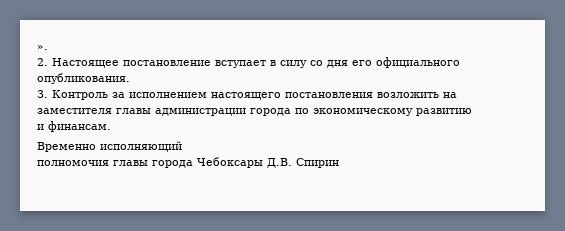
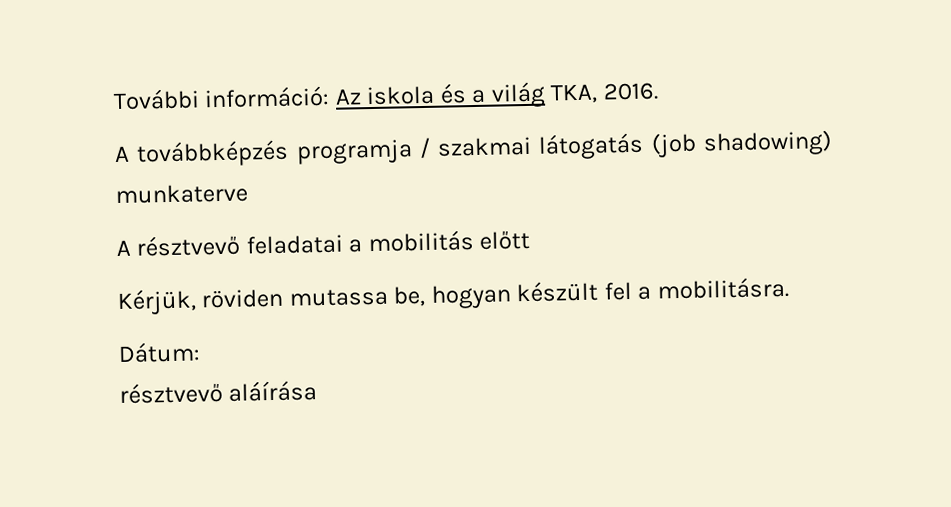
[37,45,48,50] [37,57,460,68] [37,73,130,84] [37,90,457,100] [37,108,472,116] [37,121,111,132] [37,141,182,152] [37,157,339,168] ». // 2. Настоящее постановление вступает в силу со дня его официального опубликования. // 3. Контроль за исполнением настоящего постановления возложить на заместителя главы администрации города по экономическому развитию // и финансам. // Временно исполняющий // полномочия главы города Чебоксары Д.В. Спирин -> [113,81,659,111] [114,130,833,168] [115,183,248,205] [116,229,531,257] [117,276,789,315] [118,341,201,363] [119,380,318,404] További információ: Az iskola és a világ TKA, 2016. // A továbbképzés programja / szakmai látogatás (job shadowing) munkaterve // A résztvevő feladatai a mobilitás előtt // Kérjük, röviden mutassa be, hogyan készült fel a mobilitásra. // Dátum: // résztvevő aláírása

